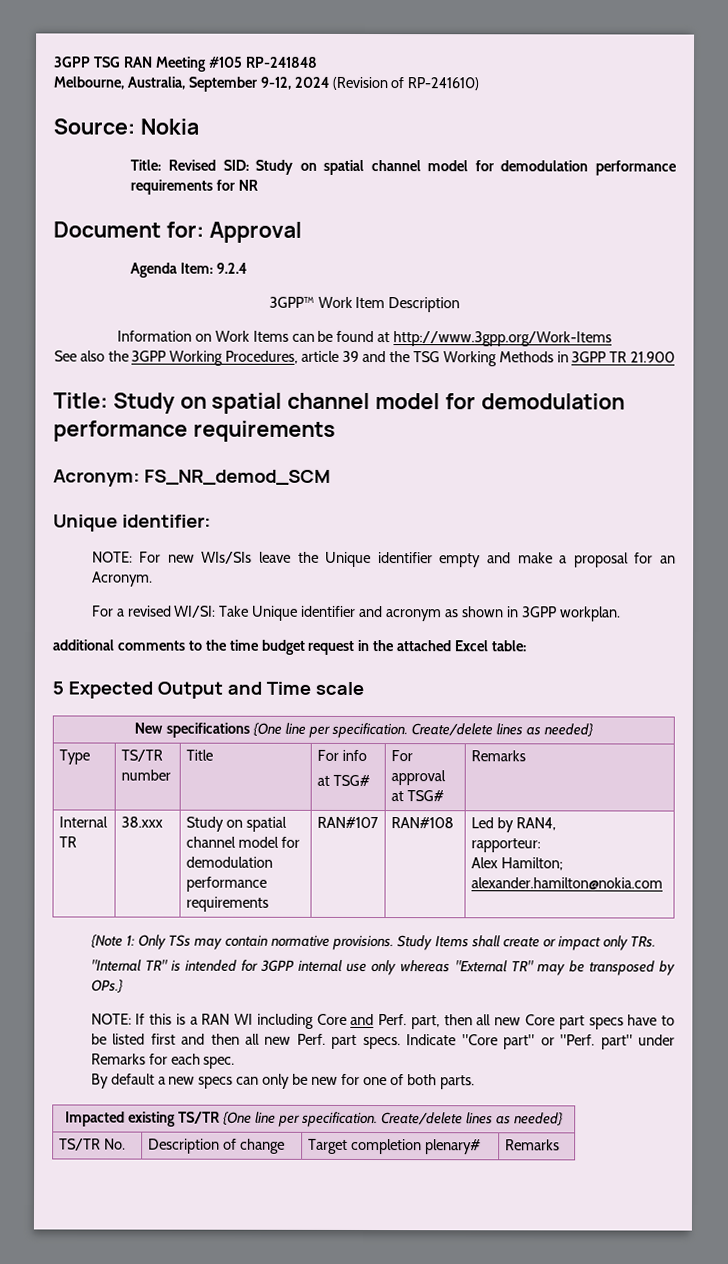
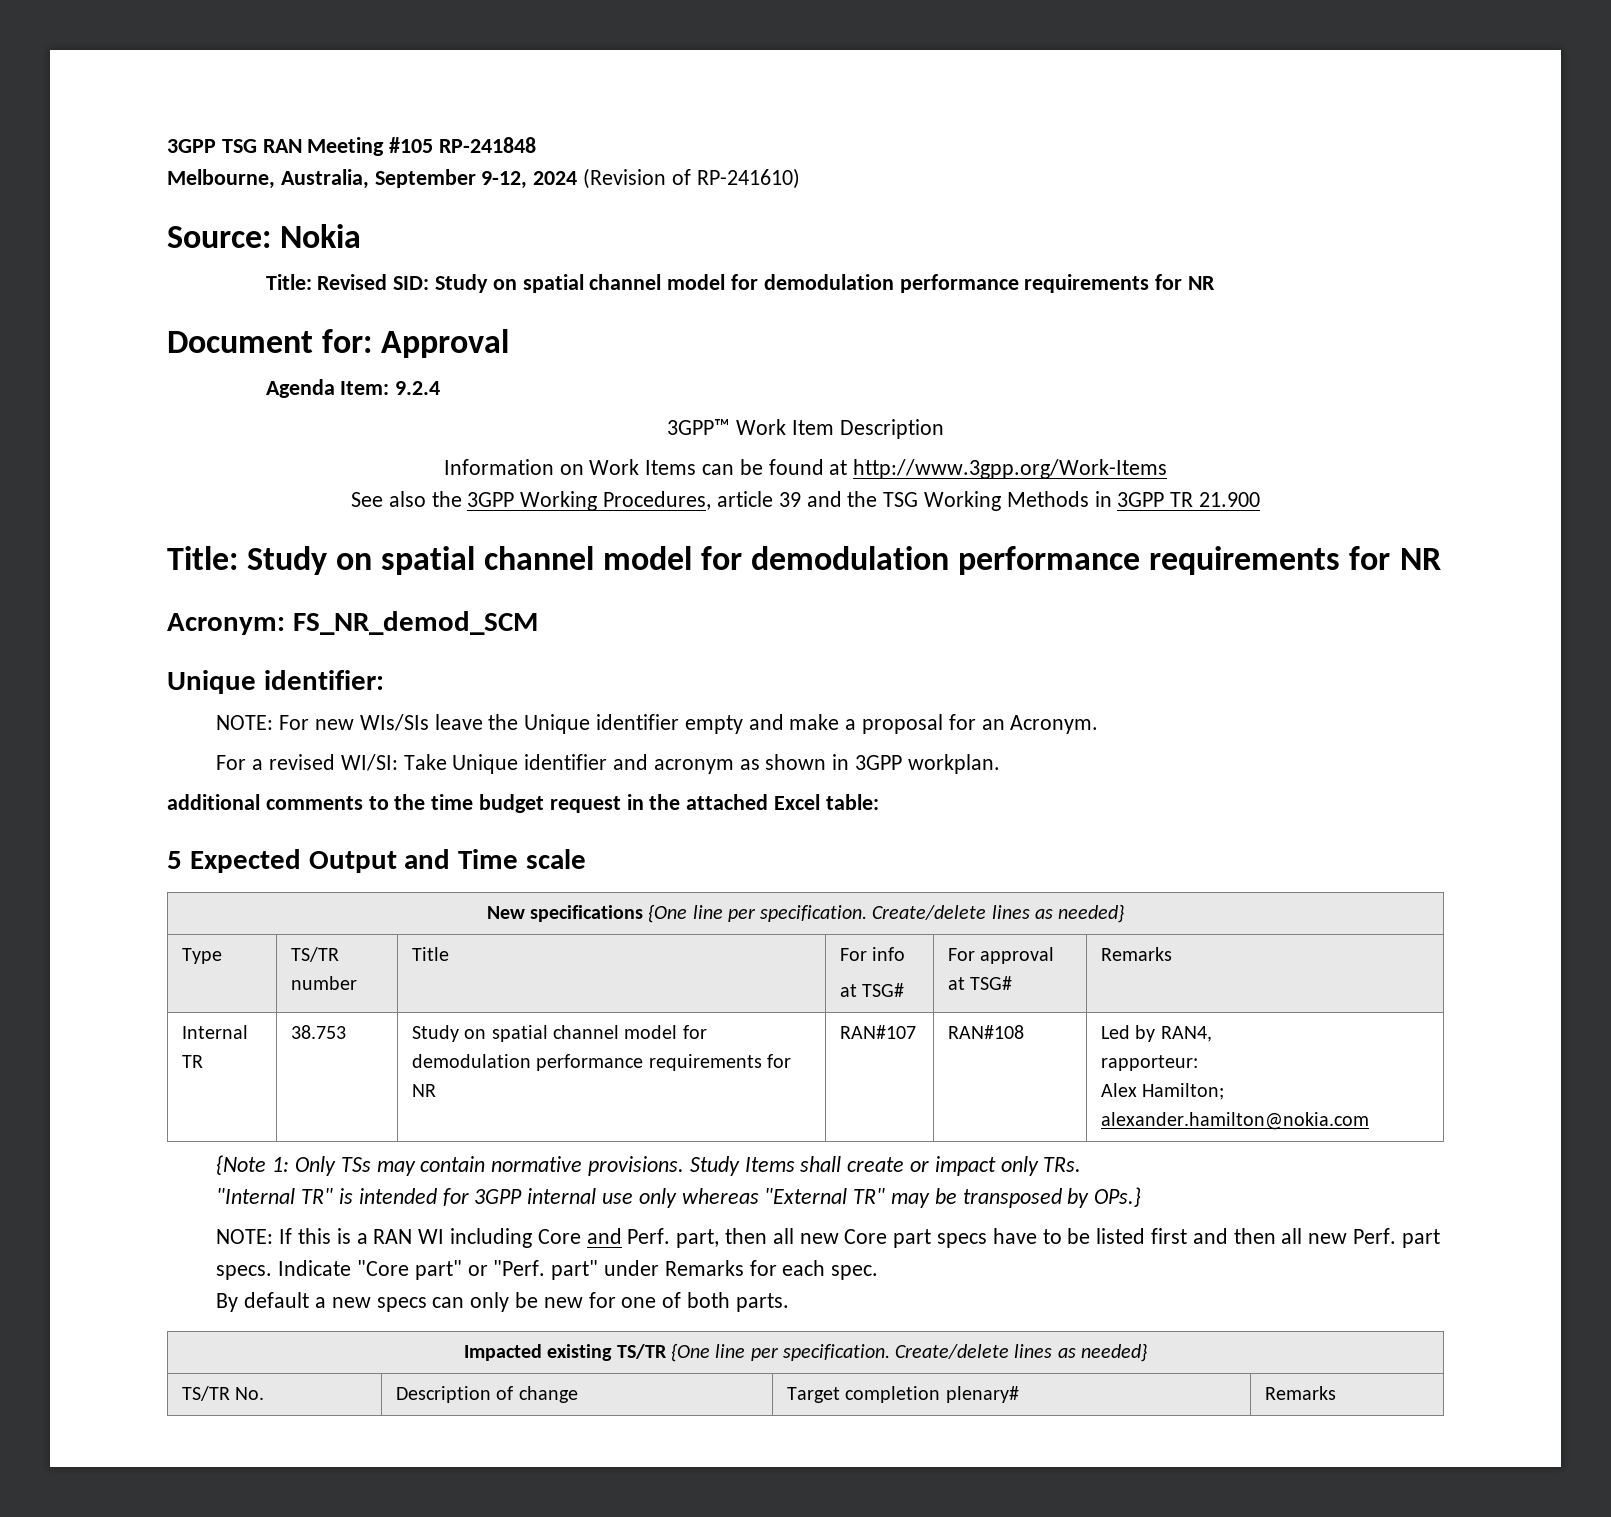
(336, 431) none -> [1349,546,1441,570] for NR
[120,816,163,828] [185,816,287,832] [185,836,300,848] [185,856,273,868] [185,876,267,892] [185,896,269,912] 38.xxx | Study on spatial channel model for demodulation performance requirements -> [291,1025,347,1039] [412,1025,707,1042] [412,1054,792,1071] [412,1084,437,1097] 38.753 | Study on spatial channel model for demodulation performance requirements for NR

